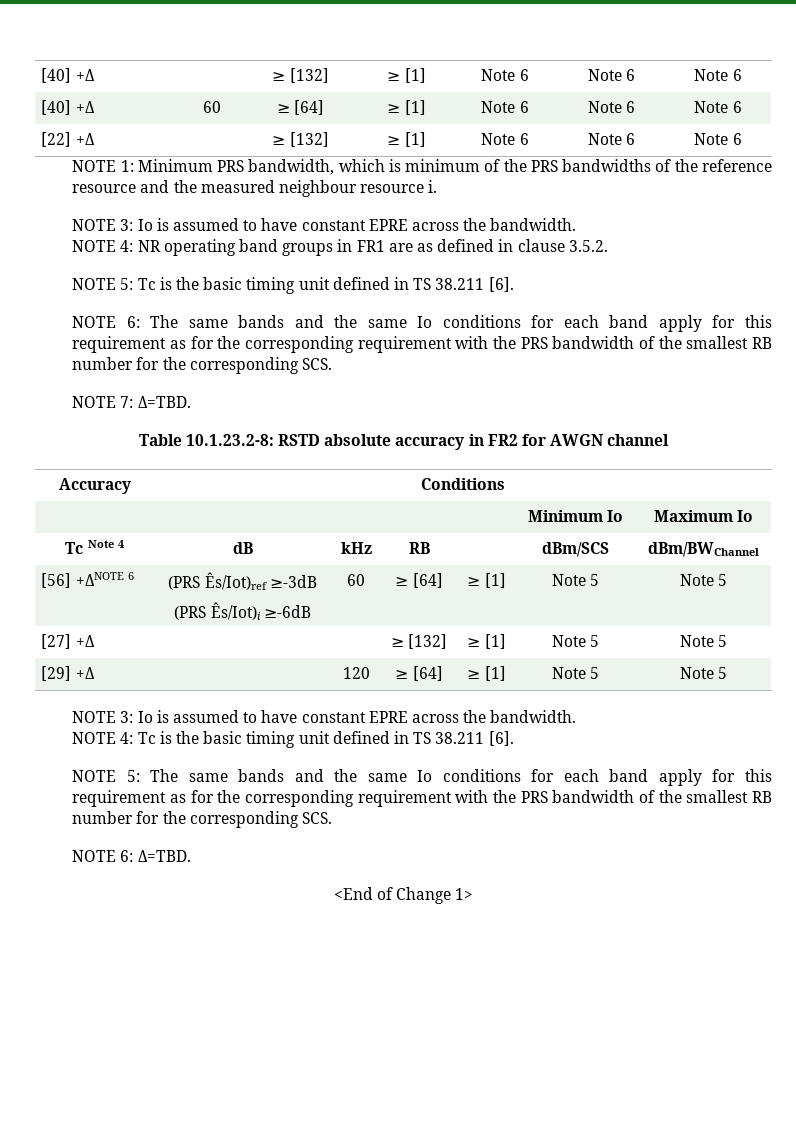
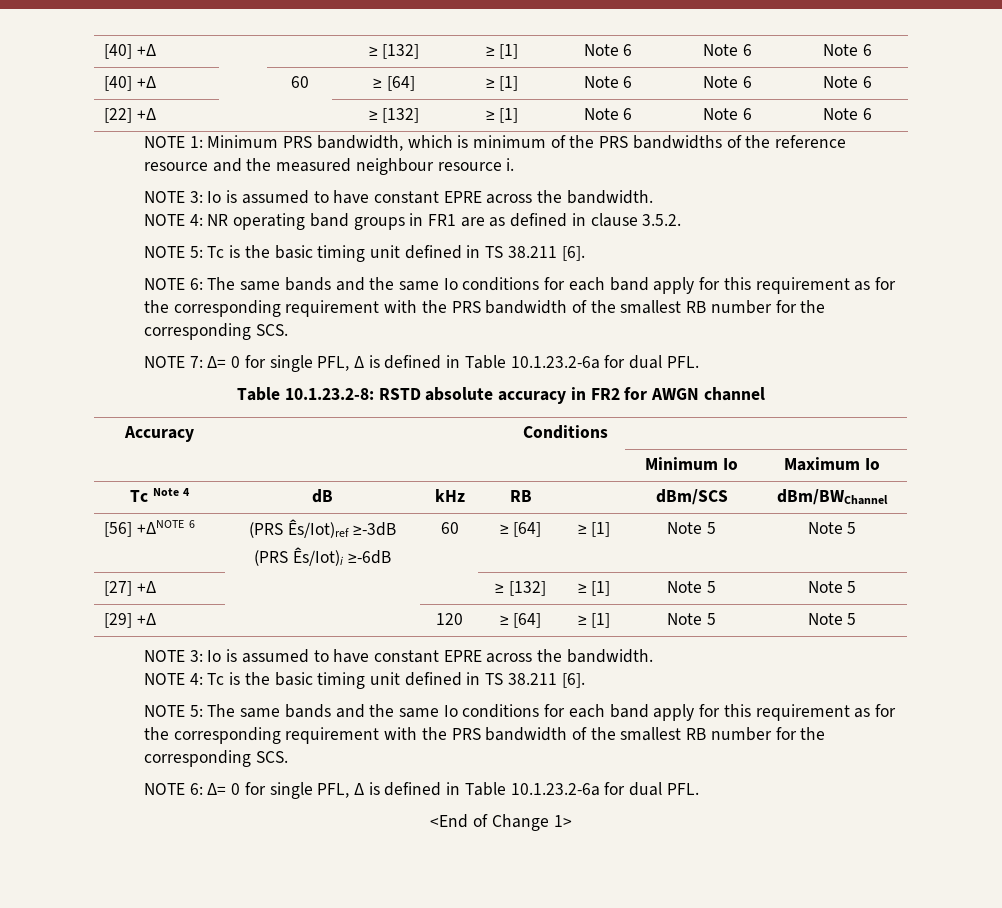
[137,396,191,408] Δ=TBD. -> [207,355,699,372] Δ= 0 for single PFL, Δ is defined in Table 10.1.23.2-6a for dual PFL.
[137,850,191,862] Δ=TBD. -> [207,782,699,799] Δ= 0 for single PFL, Δ is defined in Table 10.1.23.2-6a for dual PFL.

